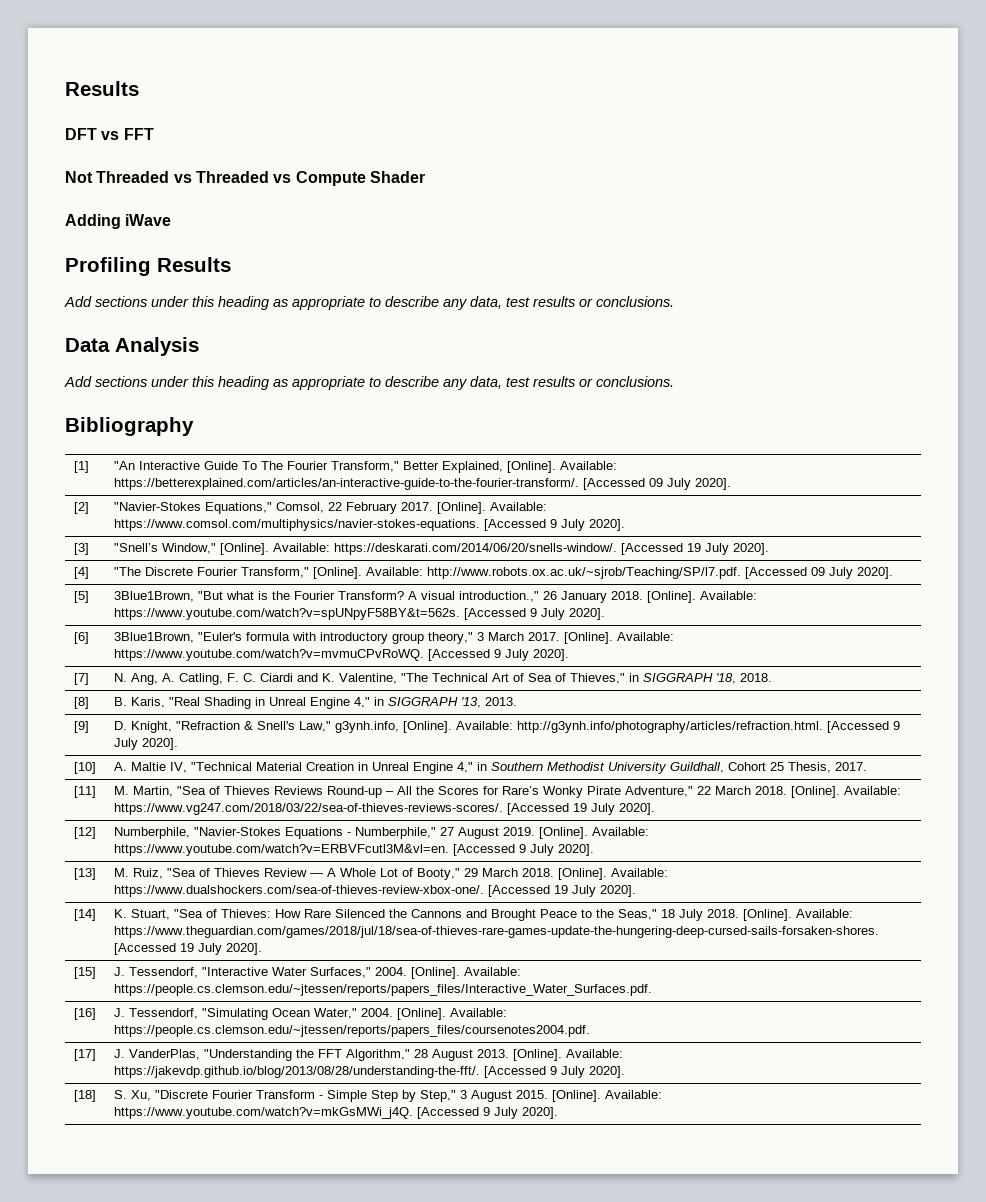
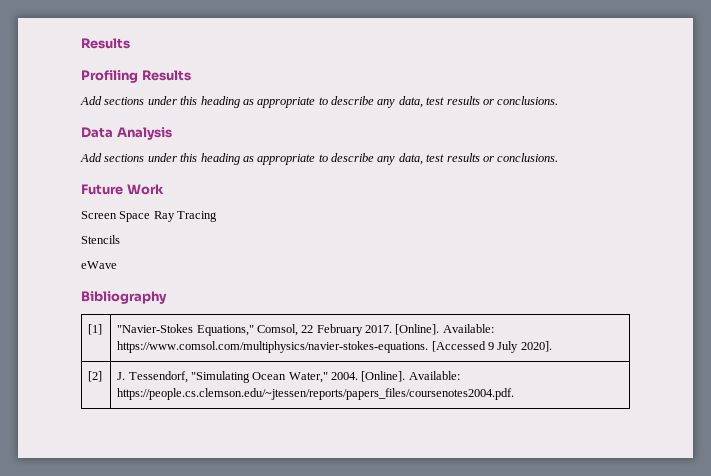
[65,81,139,96] [65,128,154,140] [65,171,425,186] [65,214,172,229] Results // DFT vs FFT // Not Threaded vs Threaded vs Compute Shader // Adding iWave -> [81,38,130,49] Results
[65,417,194,436] [73,461,89,473] [113,461,617,473] [113,478,731,490] [73,502,89,514] Bibliography // [1] | "An Interactive Guide To The Fourier Transform," Better Explained, [Online]. Available: https://betterexplained.com/articles/an-interactive-guide-to-the-fourier-transform/. [Accessed 09 July 2020]. // [2] -> [81,184,164,195] [81,211,218,222] [81,235,120,244] [81,261,117,269] [81,291,167,304] [88,324,103,335] Future Work // Screen Space Ray Tracing // Stencils // eWave // Bibliography // [1]
[73,543,89,555] [113,543,769,555] [73,567,89,579] [113,567,893,579] [73,591,89,603] [113,591,757,603] [113,608,605,620] [73,632,89,644] [113,632,674,644] [113,649,569,661] [73,673,89,685] [113,673,772,685] [73,697,89,709] [113,697,517,709] [73,721,89,733] [113,721,900,733] [113,738,178,750] [73,762,96,774] [113,762,867,774] [73,786,96,798] [113,786,901,798] [113,803,655,815] [73,827,96,839] [113,827,649,839] [113,844,594,856] [73,868,96,880] [113,868,668,880] [113,885,636,897] [73,909,96,921] [113,909,853,921] [113,926,879,938] [113,943,262,955] [73,967,96,979] [113,967,521,979] [113,984,652,996] [73,1008,96,1020] [3] | "Snell’s Window," [Online]. Available: https://deskarati.com/2014/06/20/snells-window/. [Accessed 19 July 2020]. // [4] | "The Discrete Fourier Transform," [Online]. Available: http://www.robots.ox.ac.uk/~sjrob/Teaching/SP/l7.pdf. [Accessed 09 July 2020]. // [5] | 3Blue1Brown, "But what is the Fourier Transform? A visual introduction.," 26 January 2018. [Online]. Available: https://www.youtube.com/watch?v=spUNpyF58BY&t=562s. [Accessed 9 July 2020]. // [6] | 3Blue1Brown, "Euler's formula with introductory group theory," 3 March 2017. [Online]. Available: https://www.youtube.com/watch?v=mvmuCPvRoWQ. [Accessed 9 July 2020]. // [7] | N. Ang, A. Catling, F. C. Ciardi and K. Valentine, "The Technical Art of Sea of Thieves," in SIGGRAPH '18, 2018. // [8] | B. Karis, "Real Shading in Unreal Engine 4," in SIGGRAPH '13, 2013. // [9] | D. Knight, "Refraction & Snell's Law," g3ynh.info, [Online]. Available: http://g3ynh.info/photography/articles/refraction.html. [Accessed 9 July 2020]. // [10] | A. Maltie IV, "Technical Material Creation in Unreal Engine 4," in Southern Methodist University Guildhall, Cohort 25 Thesis, 2017. // [11] | M. Martin, "Sea of Thieves Reviews Round-up – All the Scores for Rare’s Wonky Pirate Adventure," 22 March 2018. [Online]. Available: https://www.vg247.com/2018/03/22/sea-of-thieves-reviews-scores/. [Accessed 19 July 2020]. // [12] | Numberphile, "Navier-Stokes Equations - Numberphile," 27 August 2019. [Online]. Available: https://www.youtube.com/watch?v=ERBVFcutl3M&vl=en. [Accessed 9 July 2020]. // [13] | M. Ruiz, "Sea of Thieves Review — A Whole Lot of Booty," 29 March 2018. [Online]. Available: https://www.dualshockers.com/sea-of-thieves-review-xbox-one/. [Accessed 19 July 2020]. // [14] | K. Stuart, "Sea of Thieves: How Rare Silenced the Cannons and Brought Peace to the Seas," 18 July 2018. [Online]. Available: https://www.theguardian.com/games/2018/jul/18/sea-of-thieves-rare-games-update-the-hungering-deep-cursed-sails-forsaken-shores. [Accessed 19 July 2020]. // [15] | J. Tessendorf, "Interactive Water Surfaces," 2004. [Online]. Available: https://people.cs.clemson.edu/~jtessen/reports/papers_files/Interactive_Water_Surfaces.pdf. // [16] -> [88,371,103,382] [2]
[73,1049,96,1061] [113,1049,623,1061] [113,1066,625,1078] [73,1090,96,1102] [113,1090,662,1102] [113,1107,558,1119] // [17] | J. VanderPlas, "Understanding the FFT Algorithm," 28 August 2013. [Online]. Available: https://jakevdp.github.io/blog/2013/08/28/understanding-the-fft/. [Accessed 9 July 2020]. // [18] | S. Xu, "Discrete Fourier Transform - Simple Step by Step," 3 August 2015. [Online]. Available: https://www.youtube.com/watch?v=mkGsMWi_j4Q. [Accessed 9 July 2020]. -> (515, 394) none

